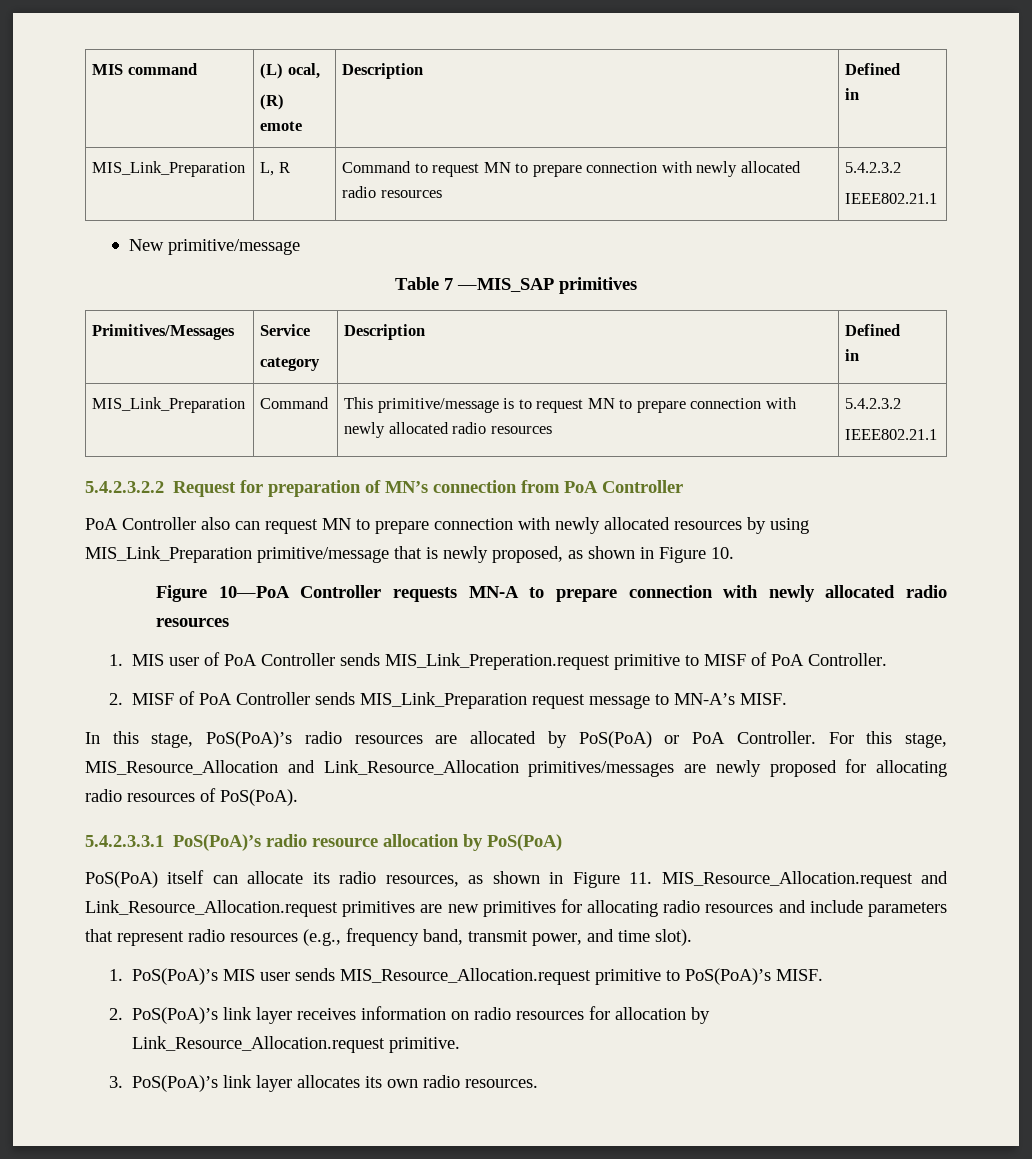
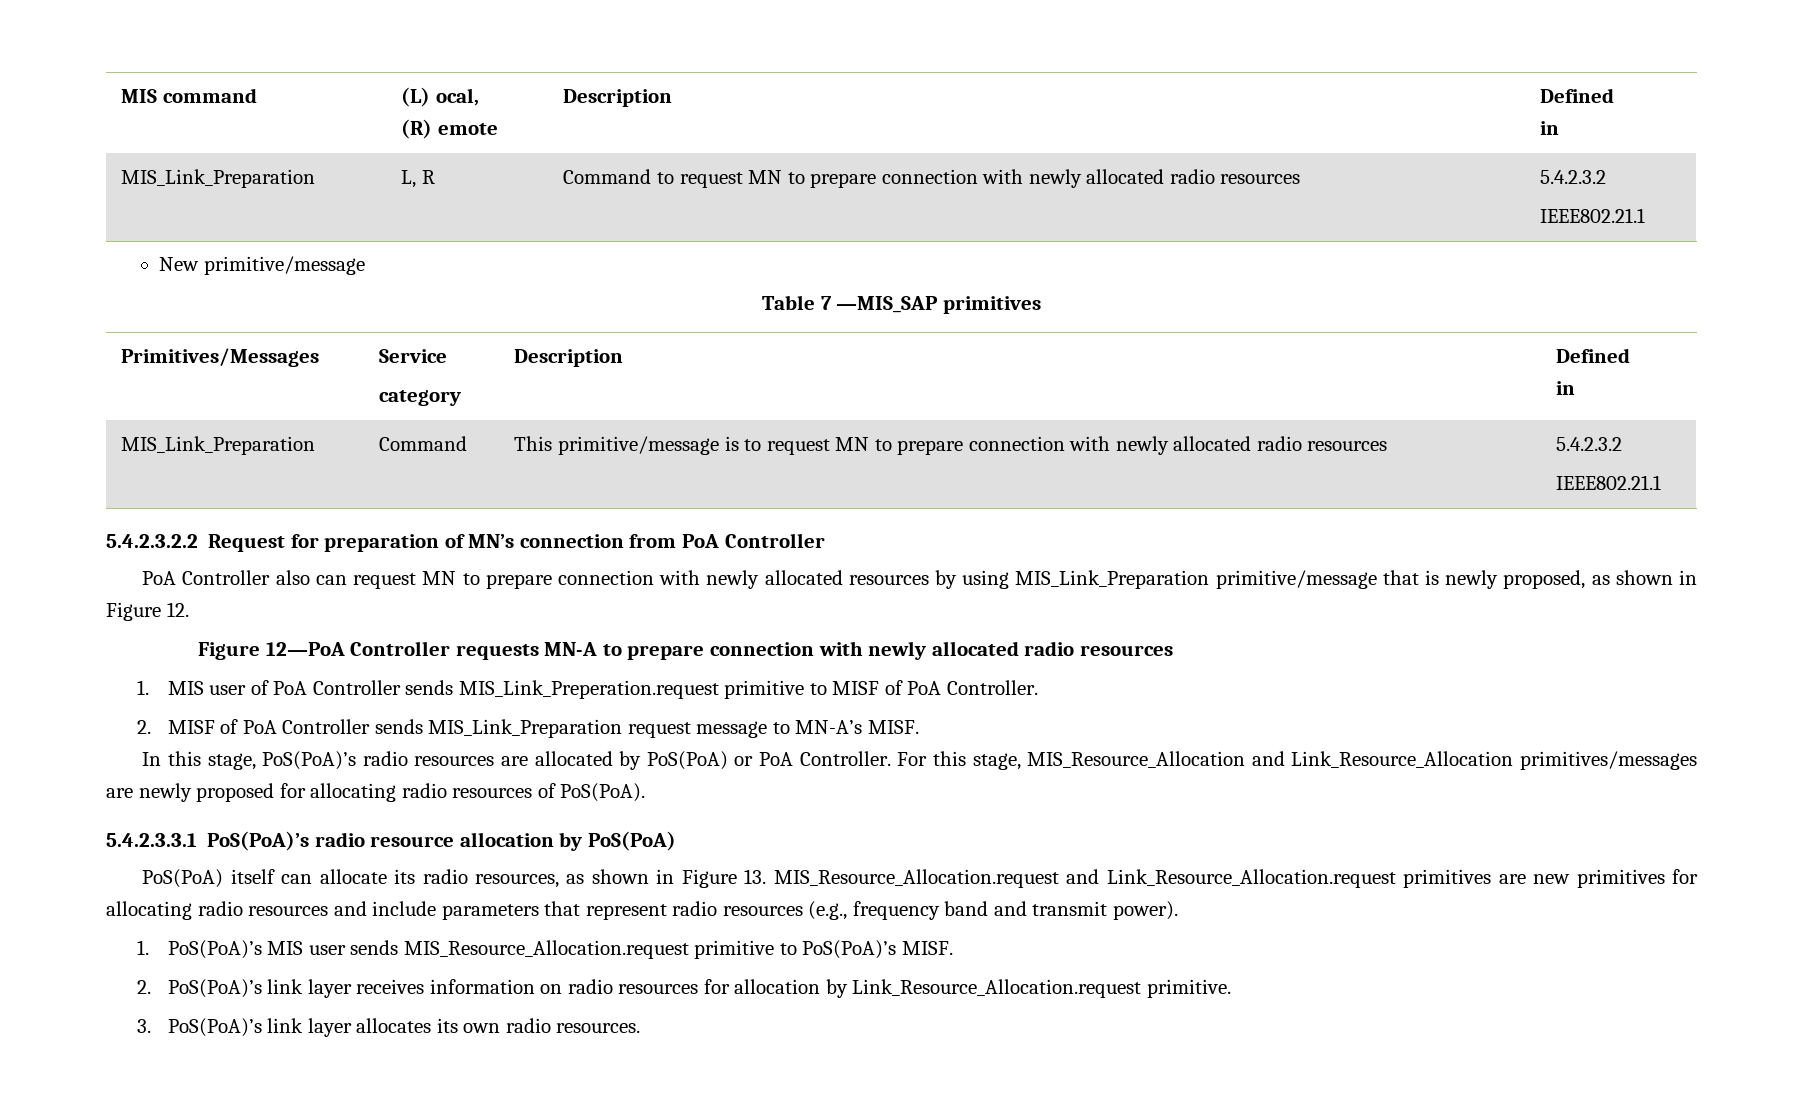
[711,547,734,559] [156,585,290,602] 10. // Figure 10—PoA -> [166,602,189,617] [198,642,345,660] 12. // Figure 12—PoA
[629,872,653,884] 11. -> [744,869,767,884] 13.
[423,929,692,946] band, transmit power, and time slot). -> [944,901,1179,920] band and transmit power).

